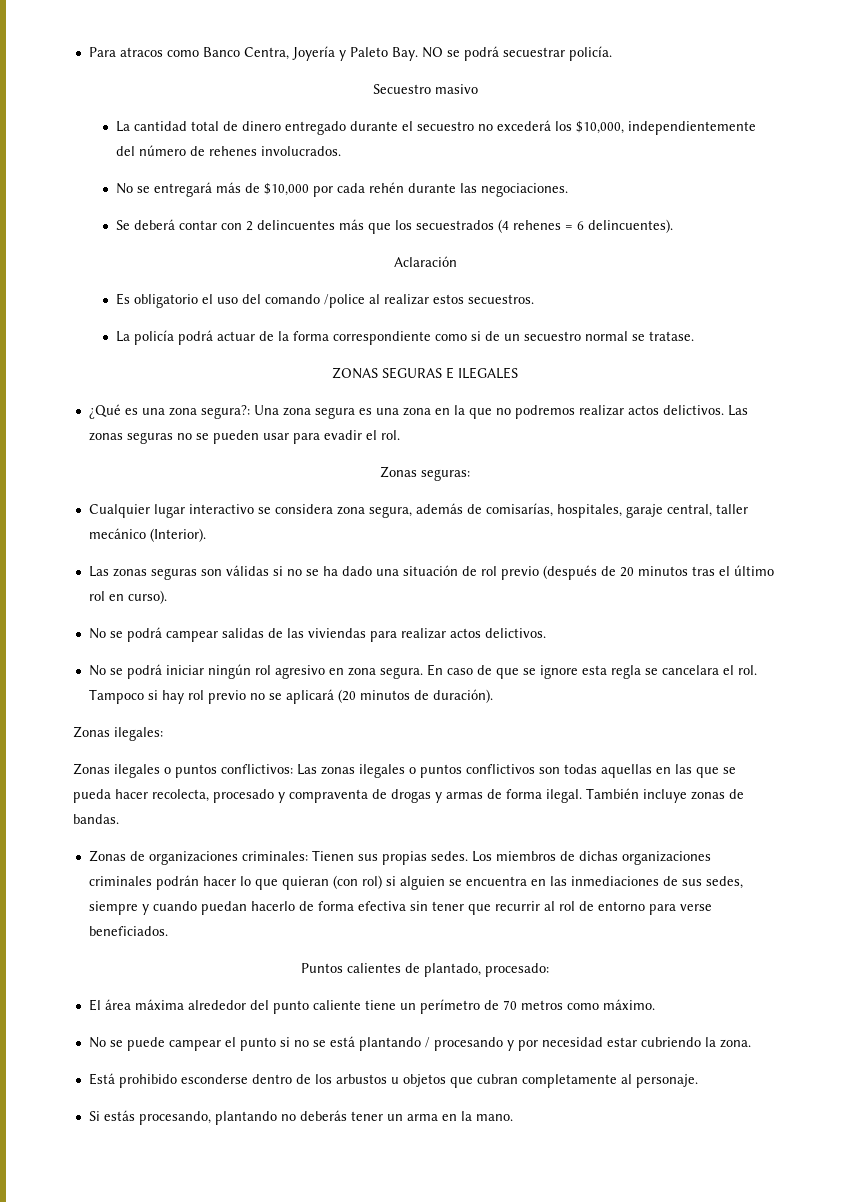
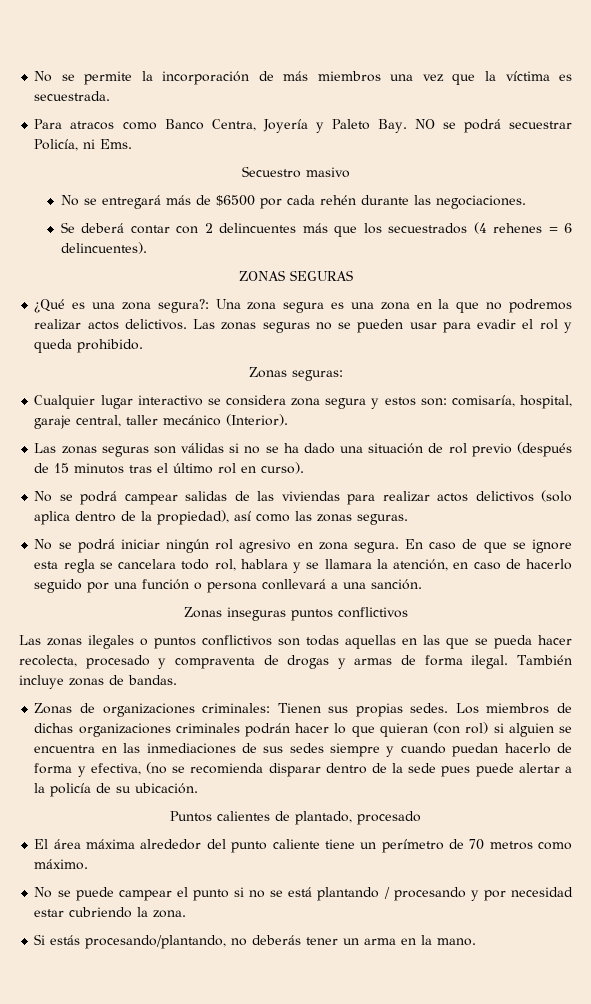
(88, 52) none -> [34,71,572,85] [34,91,111,101] No se permite la incorporación de más miembros una vez que la víctima es secuestrada. //
[568,46,612,61] policía. -> [34,139,133,151] Policía, ni Ems.
[116,120,757,135] [116,145,342,156] // La cantidad total de dinero entregado durante el secuestro no excederá los $10,000, independientemente del número de rehenes involucrados. -> (350, 172) none
[264,183,310,196] $10,000 -> [215,195,255,206] $6500
[393,256,457,267] [116,293,535,308] [116,330,695,345] // Aclaración // Es obligatorio el uso del comando /police al realizar estos secuestros. // La policía podrá actuar de la forma correspondiente como si de un secuestro normal se tratase. -> (147, 248) none
[446,367,518,379] E ILEGALES -> (353, 275) none
[380,430,400,440] rol. -> [539,319,573,333] [34,339,144,353] rol y queda prohibido.
[368,503,622,518] segura, además de comisarías, hospitales, -> [325,395,572,409] segura y estos son: comisaría, hospital,
[619,567,634,577] 20 -> [54,463,70,473] 15
[484,628,546,638] delictivos. -> [475,490,573,502] [34,510,409,525] delictivos (solo aplica dentro de la propiedad), así como las zonas seguras.
[722,665,757,675] [88,689,493,704] [73,726,163,741] [73,763,293,778] el rol. Tampoco si hay rol previo no se aplicará (20 minutos de duración). // Zonas ilegales: // Zonas ilegales o puntos conflictivos: -> [181,559,573,573] [34,579,423,593] [183,607,408,621] todo rol, hablara y se llamara la atención, en caso de hacerlo seguido por una función o persona conllevará a una sanción. // Zonas inseguras puntos conflictivos //
[705,876,743,889] sedes, -> [289,743,324,753] sedes
[357,901,712,915] [88,926,168,936] efectiva sin tener que recurrir al rol de entorno para verse beneficiados. -> [77,762,573,777] [34,783,199,797] y efectiva, (no se recomienda disparar dentro de la sede pues puede alertar a la policía de su ubicación.
[485,963,549,977] procesado: -> [357,811,421,825] procesado
[88,1073,698,1088] // Está prohibido esconderse dentro de los arbustos u objetos que cubran completamente al personaje. -> (187, 914) none
[138,1111,277,1125] procesando, plantando -> [85,935,227,949] procesando/plantando,

